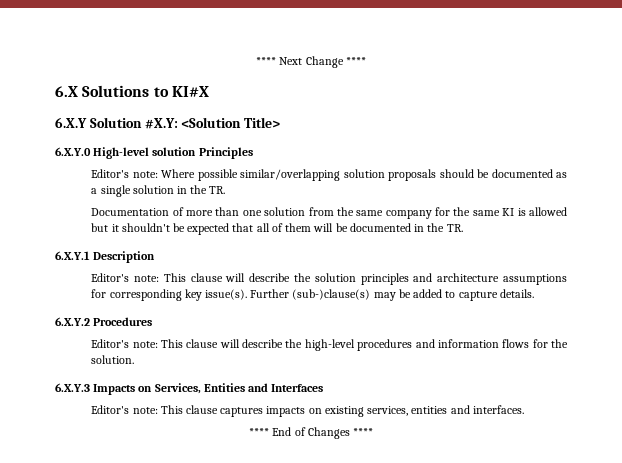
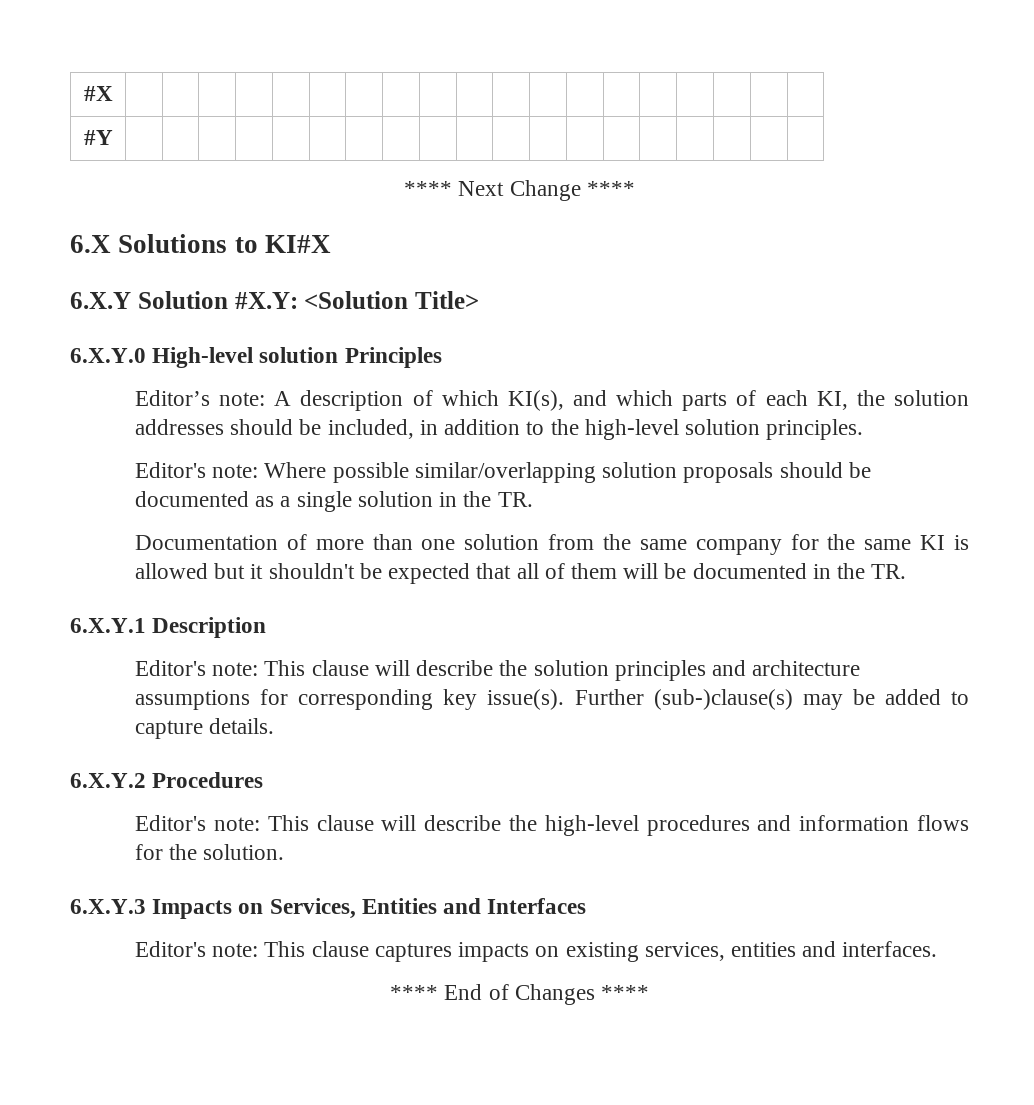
(256, 61) none -> [83,86,113,101] [83,130,113,145] #X | | | | | | | | | | | | | | | | | | | // #Y | | | | | | | | | | | | | | | | | | | //
(253, 153) none -> [135,390,969,411] [135,419,864,440] // Editor’s note: A description of which KI(s), and which parts of each KI, the solution addresses should be included, in addition to the high-level solution principles.

